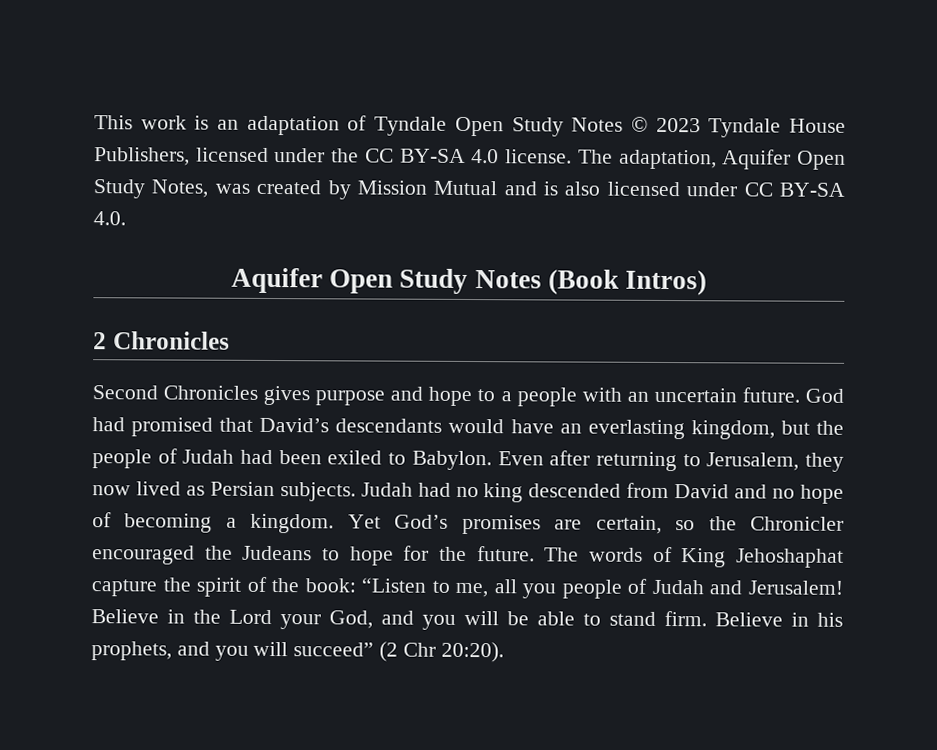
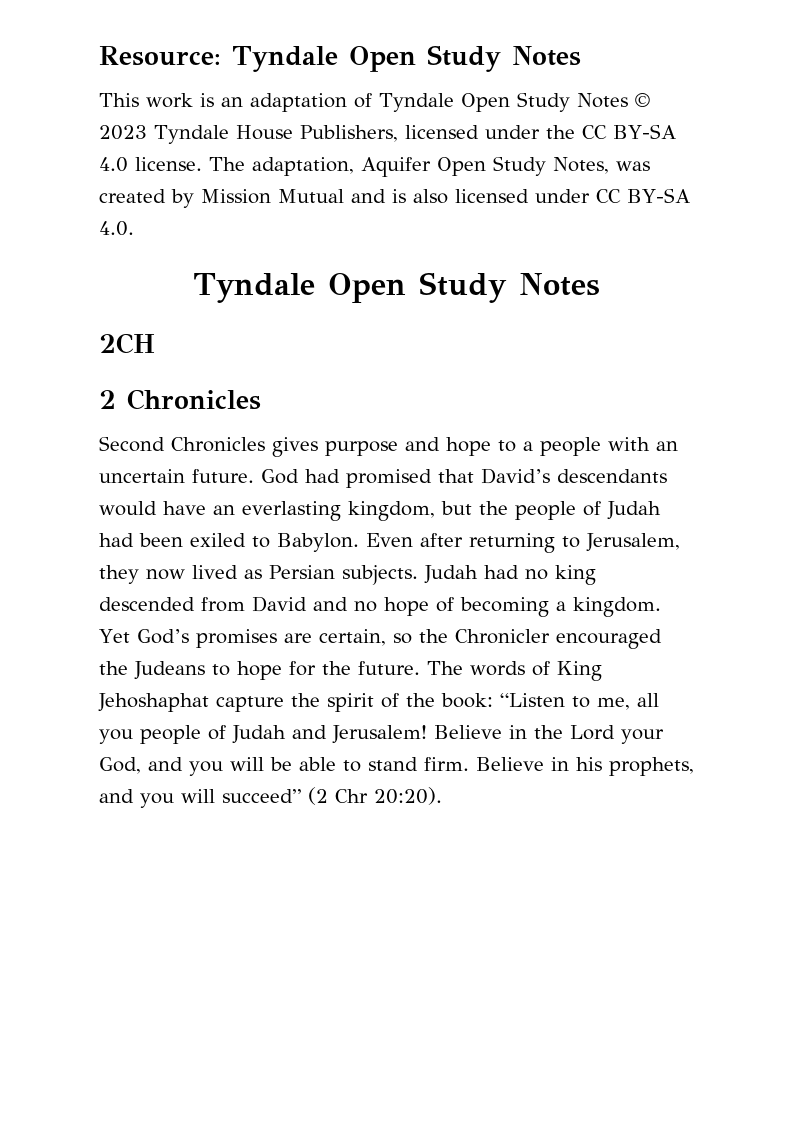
(94, 122) none -> [99,45,581,72] Resource: Tyndale Open Study Notes //
[230,267,708,296] Aquifer Open Study Notes (Book Intros) -> [193,272,600,303] [99,333,155,354] Tyndale Open Study Notes // 2CH

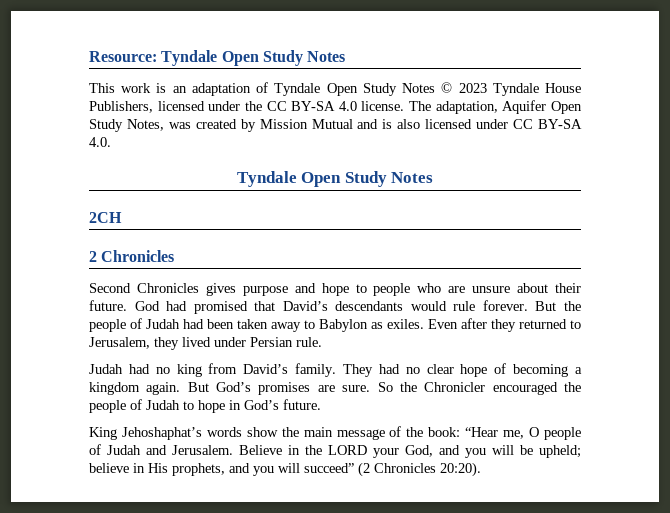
[523,437,678,456] [99,469,185,483] a people with an uncertain -> [373,283,581,296] people who are unsure about their
[163,501,472,521] have an everlasting kingdom, but -> [453,300,557,311] rule forever. But
[190,533,680,553] [99,565,596,585] [99,596,377,612] exiled to Babylon. Even after returning to Jerusalem, they now lived as Persian subjects. Judah had no king descended from David and no -> [237,318,581,332] [89,337,322,350] [89,363,454,377] taken away to Babylon as exiles. Even after they returned to Jerusalem, they lived under Persian rule. // Judah had no king from David’s family. They had no clear
[573,597,661,617] [99,629,130,643] kingdom. Yet -> [89,382,209,395] kingdom again. But
[318,629,412,646] certain, so -> [342,382,393,392] sure. So
[134,661,602,681] [98,693,659,712] [99,729,133,744] Judeans to hope for the future. The words of King Jehoshaphat capture the spirit of the book: “Listen to me, all you -> [89,399,321,413] [89,426,540,440] people of Judah to hope in God’s future. // King Jehoshaphat’s words show the main message of the book: “Hear me, O
[332,725,427,744] Jerusalem! -> [172,445,233,455] Jerusalem.
[570,725,615,740] Lord -> [328,445,367,455] LORD
[299,757,602,772] able to stand firm. Believe in his -> [539,445,581,458] [89,463,168,473] upheld; believe in His
[335,789,368,803] Chr -> [374,463,436,473] Chronicles

